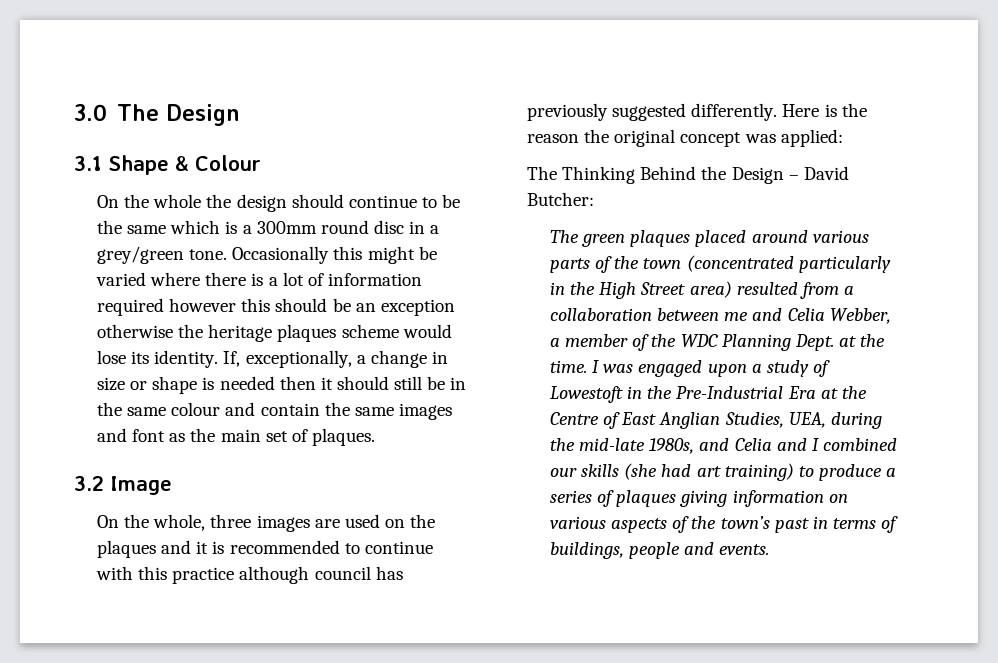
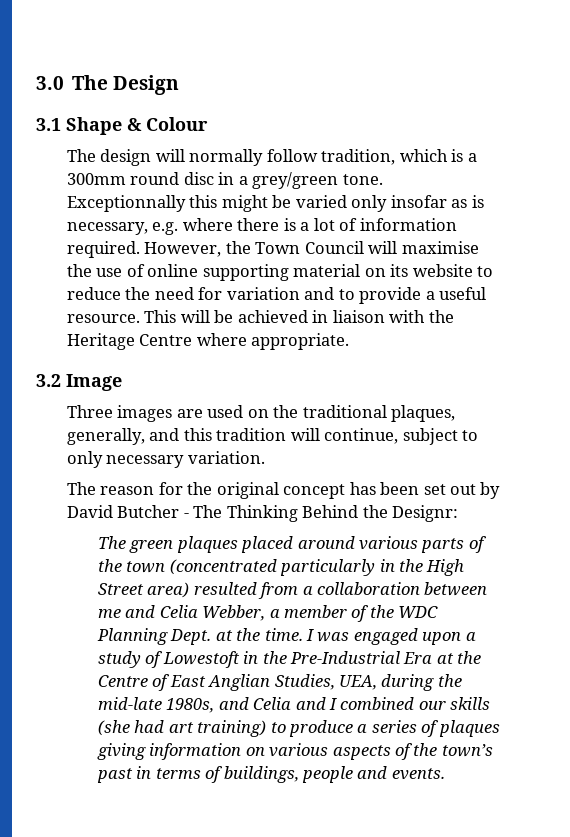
[97,194,461,212] [97,220,167,234] On the whole the design should continue to be the same -> [66,149,396,166] The design will normally follow tradition,
[232,246,330,264] Occasionally -> [66,195,186,212] Exceptionnally
(147, 279) none -> [351,195,484,212] [66,222,179,235] only insofar as is necessary, e.g.
[97,298,455,316] [97,324,452,342] [97,350,448,368] [97,376,467,394] [97,402,452,420] [97,428,375,446] [74,476,172,495] [97,514,252,531] required however this should be an exception otherwise the heritage plaques scheme would lose its identity. If, exceptionally, a change in size or shape is needed then it should still be in the same colour and contain the same images and font as the main set of plaques. // 3.2 Image // On the whole, three -> [66,241,479,258] [66,264,493,281] [66,287,486,304] [66,310,454,323] [66,333,350,350] [36,374,122,391] [66,405,113,418] required. However, the Town Council will maximise the use of online supporting material on its website to reduce the need for variation and to provide a useful resource. This will be achieved in liaison with the Heritage Centre where appropriate. // 3.2 Image // Three
[97,540,433,558] [96,566,403,584] [527,103,867,121] [527,129,843,147] [527,166,849,184] [527,192,595,206] plaques and it is recommended to continue with this practice although council has previously suggested differently. Here is the reason the original concept was applied: // The Thinking Behind the Design – David Butcher: -> [302,405,456,422] [66,428,479,445] [66,451,265,468] [66,482,501,499] [66,505,459,522] traditional plaques, generally, and this tradition will continue, subject to only necessary variation. // The reason for the original concept has been set out by David Butcher - The Thinking Behind the Designr:

